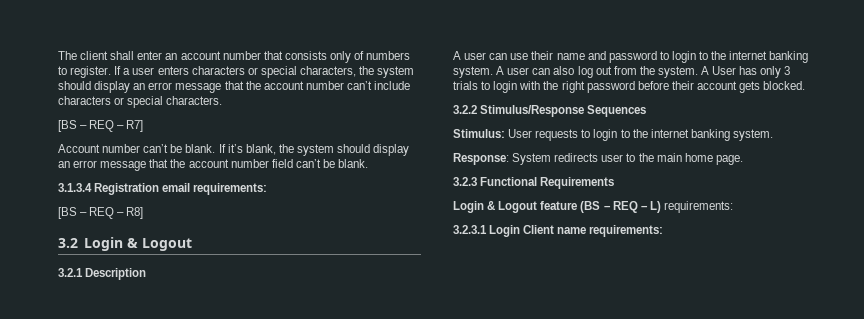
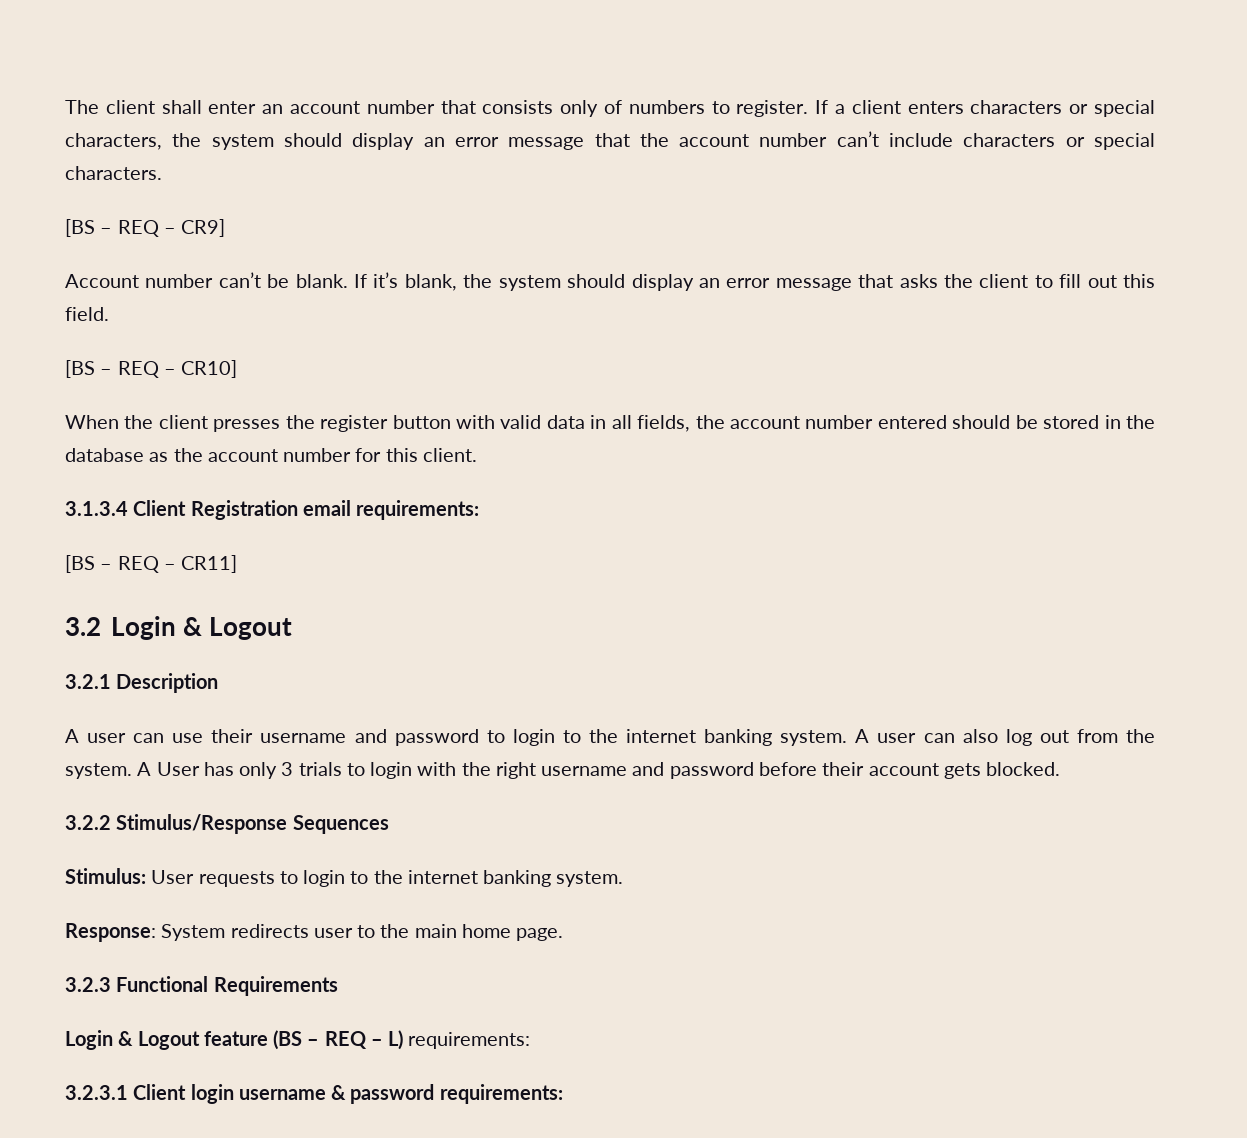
[132,67,155,75] user -> [851,100,901,114] client
[126,120,144,132] R7] -> [181,219,226,237] CR9]
[170,159,369,168] the account number field can’t be blank. -> [899,274,1155,288] [65,307,109,321] [65,360,238,378] [65,415,1155,432] [65,448,477,462] asks the client to fill out this field. // [BS – REQ – CR10] // When the client presses the register button with valid data in all fields, the account number entered should be stored in the database as the account number for this client.
(92, 187) none -> [133,500,187,516] Client
[126,207,144,219] R8] -> [181,555,238,573] CR11]
[556,53,585,60] name -> [260,733,347,743] username
(585, 87) none -> [541,762,665,776] username and
[489,225,587,237] Login Client name -> [133,1084,435,1104] Client login username & password

